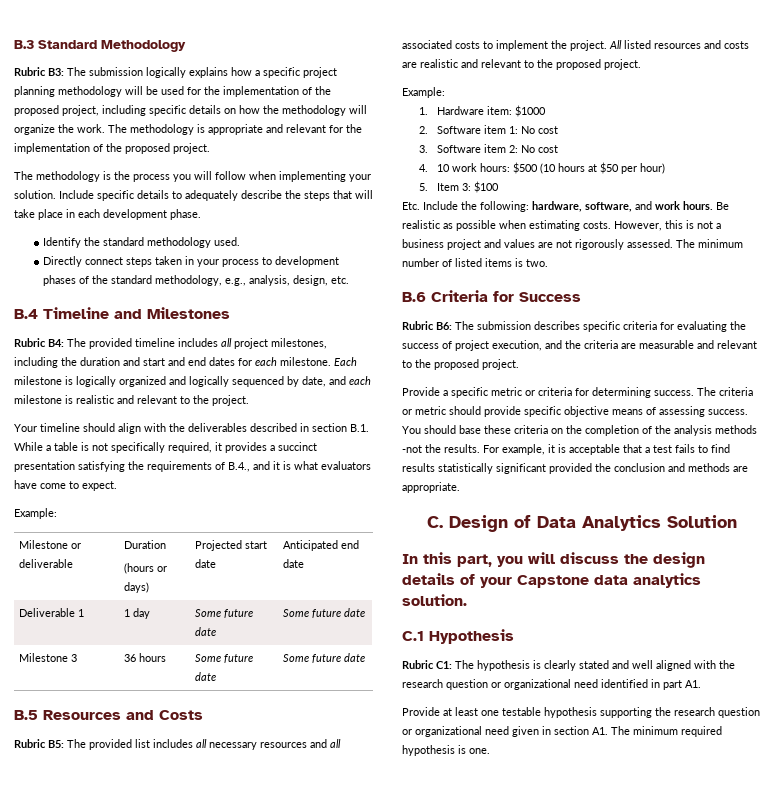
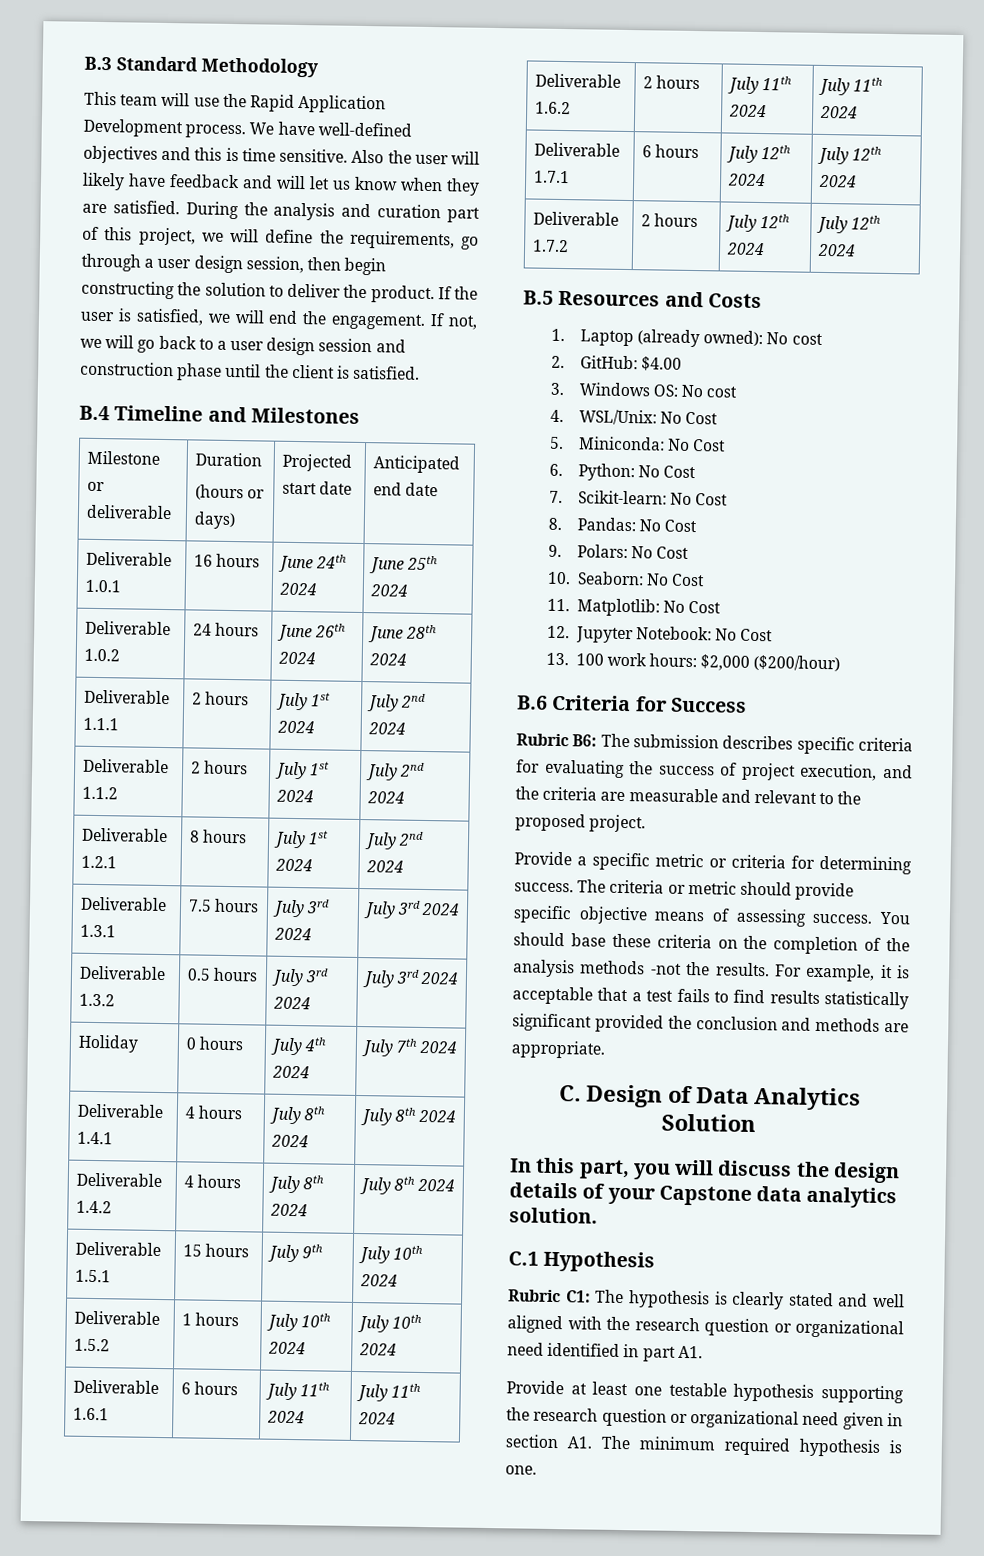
[14,67,337,78] [14,86,331,97] [14,105,367,116] [14,124,362,135] [14,143,210,154] [14,171,371,182] [14,190,373,201] [14,209,201,220] [43,237,241,248] [43,256,340,267] [43,275,350,286] [14,307,230,319] [14,338,327,349] [14,357,357,368] [14,376,371,387] [14,395,249,406] [14,423,369,434] [14,442,317,453] [14,461,371,472] [14,480,117,491] [14,508,57,519] Rubric B3: The submission logically explains how a specific project planning methodology will be used for the implementation of the proposed project, including specific details on how the methodology will organize the work. The methodology is appropriate and relevant for the implementation of the proposed project. // The methodology is the process you will follow when implementing your solution. Include specific details to adequately describe the steps that will take place in each development phase. // Identify the standard methodology used. // Directly connect steps taken in your process to development phases of the standard methodology, e.g., analysis, design, etc. // B.4 Timeline and Milestones // Rubric B4: The provided timeline includes all project milestones, including the duration and start and end dates for each milestone. Each milestone is logically organized and logically sequenced by date, and each milestone is realistic and relevant to the project. // Your timeline should align with the deliverables described in section B.1. While a table is not specifically required, it provides a succinct presentation satisfying the requirements of B.4., and it is what evaluators have come to expect. // Example: -> [84,91,387,114] [83,118,412,139] [83,145,480,165] [82,172,480,196] [82,200,480,223] [82,226,479,250] [81,253,387,276] [81,280,478,304] [80,308,478,330] [80,335,406,356] [80,361,421,381] [79,405,360,424] This team will use the Rapid Application Development process. We have well-defined objectives and this is time sensitive. Also the user will likely have feedback and will let us know when they are satisfied. During the analysis and curation part of this project, we will define the requirements, go through a user design session, then begin constructing the solution to deliver the product. If the user is satisfied, we will end the engagement. If not, we will go back to a user design session and construction phase until the client is satisfied. // B.4 Timeline and Milestones
[77,609,84,617] [123,608,150,619] [194,609,253,618] [194,627,216,636] [282,608,365,618] [18,653,77,662] [123,653,166,662] [194,654,253,663] [194,672,216,681] [282,653,365,663] [14,710,203,720] [14,739,341,750] [402,40,749,51] [402,59,641,70] [402,87,445,98] [419,105,546,117] [419,125,558,134] [419,144,558,153] [419,162,665,174] [419,181,499,193] [402,201,729,212] [402,220,721,231] [402,239,743,250] [402,258,548,267] 1 | 1 day | Some future date | Some future date // Milestone 3 | 36 hours | Some future date | Some future date // B.5 Resources and Costs // Rubric B5: The provided list includes all necessary resources and all associated costs to implement the project. All listed resources and costs are realistic and relevant to the proposed project. // Example: // 1. Hardware item: $1000 // 2. Software item 1: No cost // 3. Software item 2: No cost // 4. 10 work hours: $500 (10 hours at $50 per hour) // 5. Item 3: $100 // Etc. Include the following: hardware, software, and work hours. Be realistic as possible when estimating costs. However, this is not a business project and values are not rigorously assessed. The minimum number of listed items is two. -> [84,579,121,593] [193,553,260,568] [277,554,347,573] [278,582,317,596] [368,555,438,574] [369,584,408,597] [84,620,171,636] [83,648,120,662] [192,622,259,637] [276,623,346,642] [277,651,316,665] [367,624,437,643] [368,653,407,666] [83,689,170,705] [82,717,119,731] [191,691,249,706] [275,692,331,711] [276,720,315,734] [366,693,426,712] [367,722,406,735] [82,758,169,774] [81,786,118,800] [190,760,248,775] [273,761,330,780] [275,789,314,803] [364,762,425,781] [366,791,405,804] [80,827,168,843] [80,855,117,869] [188,829,247,844] [272,830,329,849] [274,858,313,872] [363,831,424,850] [365,860,404,873] [79,896,167,912] [79,924,116,938] [187,898,259,913] [271,899,330,918] [273,927,312,941] [362,900,460,919] [78,965,166,981] [78,993,115,1007] [186,967,258,982] [270,968,329,987] [272,996,311,1010] [361,969,459,988] [77,1034,139,1053] [185,1036,244,1051] [269,1037,327,1056] [271,1065,310,1079] [360,1038,457,1057] [76,1103,163,1119] [76,1131,113,1145] [184,1105,242,1120] [268,1106,325,1125] [270,1134,309,1148] [359,1107,456,1126] [75,1172,162,1188] [75,1200,112,1214] [183,1174,241,1189] [267,1175,324,1194] [269,1203,308,1217] [358,1176,455,1195] [74,1241,161,1257] [74,1269,111,1283] [182,1243,249,1258] [266,1244,323,1263] [357,1245,423,1264] [359,1274,398,1287] [73,1310,160,1326] [73,1338,110,1352] [181,1312,239,1327] [265,1313,331,1332] [267,1341,306,1355] [356,1314,422,1333] [358,1343,397,1356] [72,1379,159,1395] [72,1407,109,1421] [180,1381,238,1396] [264,1382,330,1401] [266,1410,305,1424] [355,1383,421,1402] [357,1412,396,1425] [534,73,621,88] [534,101,571,115] [642,75,700,90] [726,76,792,94] [728,104,767,118] [817,77,883,96] [819,105,858,119] [533,142,620,157] [533,170,570,184] [641,144,699,159] [725,145,791,163] [727,173,766,187] [816,146,882,165] [818,174,857,188] [532,211,619,226] [531,239,569,253] [640,213,698,228] [724,213,790,232] [725,242,765,256] [815,215,881,234] [816,243,856,257] [523,290,762,309] [550,328,823,348] [550,355,683,371] [549,382,738,398] [549,409,719,426] [549,436,727,452] [548,463,697,482] [548,490,729,506] [547,517,698,533] [547,544,690,559] [546,571,706,587] [546,598,722,617] [546,625,774,644] [545,652,841,672] 1.0.1 | 16 hours | June 24th 2024 | June 25th 2024 // Deliverable 1.0.2 | 24 hours | June 26th 2024 | June 28th 2024 // Deliverable 1.1.1 | 2 hours | July 1st 2024 | July 2nd 2024 // Deliverable 1.1.2 | 2 hours | July 1st 2024 | July 2nd 2024 // Deliverable 1.2.1 | 8 hours | July 1st 2024 | July 2nd 2024 // Deliverable 1.3.1 | 7.5 hours | July 3rd 2024 | July 3rd 2024 // Deliverable 1.3.2 | 0.5 hours | July 3rd 2024 | July 3rd 2024 // Holiday | 0 hours | July 4th 2024 | July 7th 2024 // Deliverable 1.4.1 | 4 hours | July 8th 2024 | July 8th 2024 // Deliverable 1.4.2 | 4 hours | July 8th 2024 | July 8th 2024 // Deliverable 1.5.1 | 15 hours | July 9th | July 10th 2024 // Deliverable 1.5.2 | 1 hours | July 10th 2024 | July 10th 2024 // Deliverable 1.6.1 | 6 hours | July 11th 2024 | July 11th 2024 // Deliverable 1.6.2 | 2 hours | July 11th 2024 | July 11th 2024 // Deliverable 1.7.1 | 6 hours | July 12th 2024 | July 12th 2024 // Deliverable 1.7.2 | 2 hours | July 12th 2024 | July 12th 2024 // B.5 Resources and Costs // 1. Laptop (already owned): No cost // 2. GitHub: $4.00 // 3. Windows OS: No cost // 4. WSL/Unix: No Cost // 5. Miniconda: No Cost // 6. Python: No Cost // 7. Scikit-learn: No Cost // 8. Pandas: No Cost // 9. Polars: No Cost // 10. Seaborn: No Cost // 11. Matplotlib: No Cost // 12. Jupyter Notebook: No Cost // 13. 100 work hours: $2,000 ($200/hour)

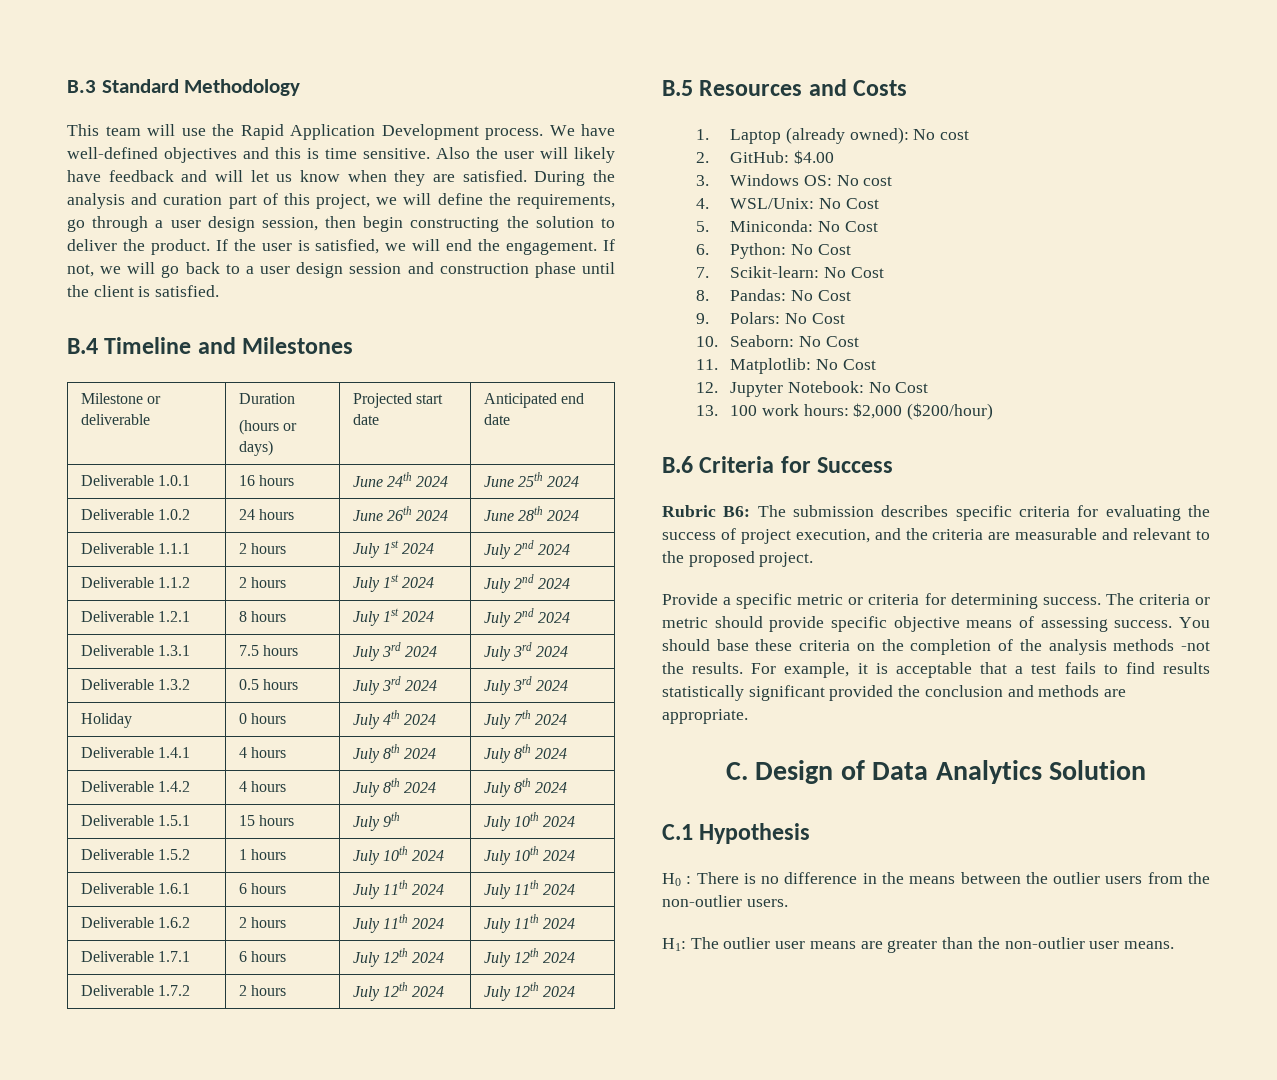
[510,1157,900,1184] [509,1182,898,1209] [509,1207,598,1224] [508,1250,656,1273] [508,1289,905,1310] [507,1315,904,1339] [507,1342,703,1362] [506,1380,904,1404] [506,1407,903,1431] [505,1434,902,1457] [505,1465,537,1475] In this part, you will discuss the design details of your Capstone data analytics solution. // C.1 Hypothesis // Rubric C1: The hypothesis is clearly stated and well aligned with the research question or organizational need identified in part A1. // Provide at least one testable hypothesis supporting the research question or organizational need given in section A1. The minimum required hypothesis is one. -> [662,823,811,844] [662,872,1210,886] [662,895,788,907] [662,937,1174,953] C.1 Hypothesis // H0 : There is no difference in the means between the outlier users from the non-outlier users. // H1: The outlier user means are greater than the non-outlier user means.

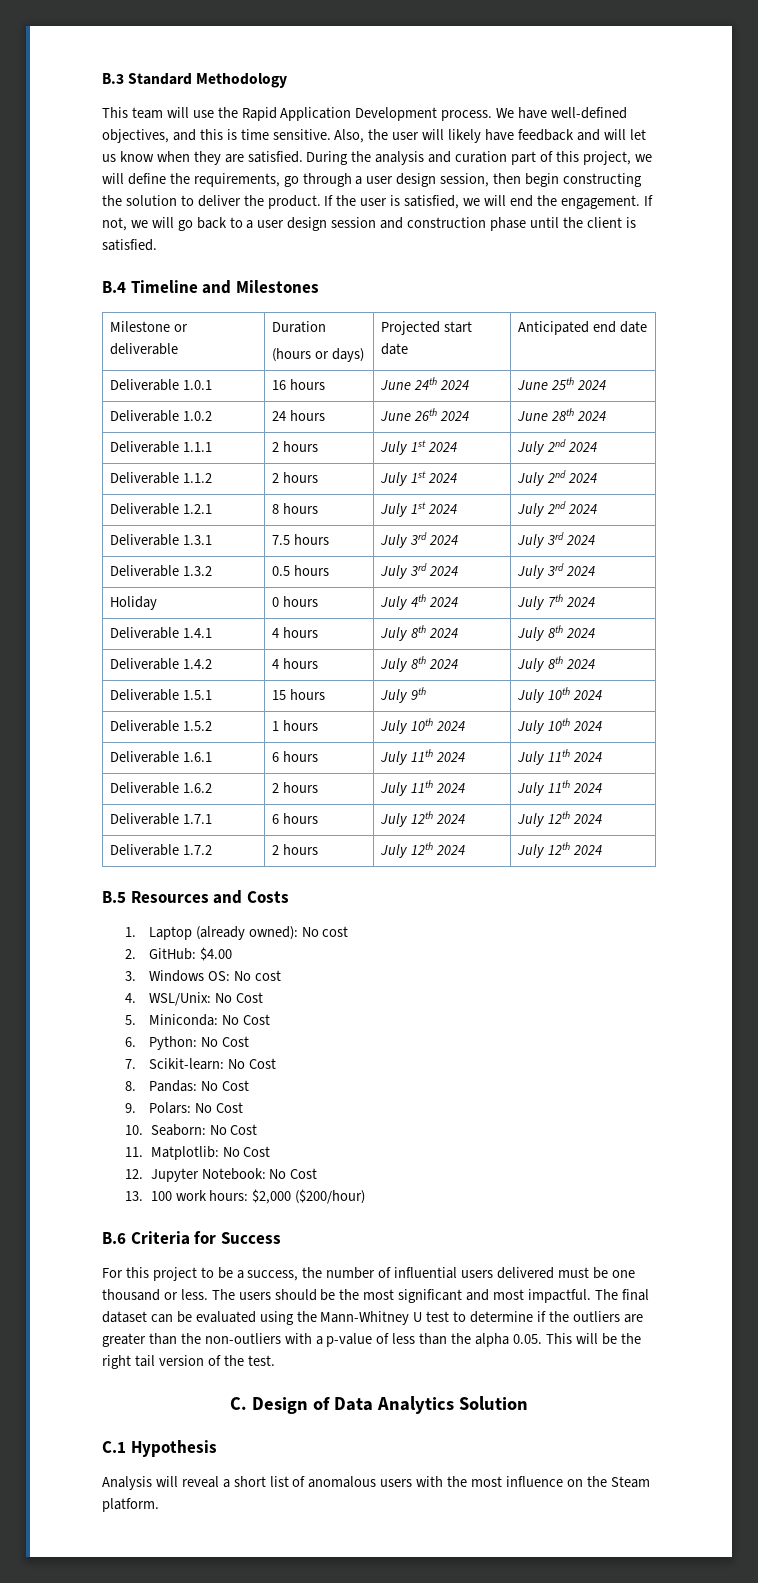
[164,147,237,163] objectives -> [102,129,169,143] objectives,
[436,147,470,159] Also -> [334,129,365,143] Also,
[662,505,1210,521] [662,528,1210,544] [662,551,814,567] [662,593,1210,609] [662,616,1210,632] [662,639,1210,655] [662,662,1210,678] [662,685,1127,701] [662,709,748,724] Rubric B6: The submission describes specific criteria for evaluating the success of project execution, and the criteria are measurable and relevant to the proposed project. // Provide a specific metric or criteria for determining success. The criteria or metric should provide specific objective means of assessing success. You should base these criteria on the completion of the analysis methods -not the results. For example, it is acceptable that a test fails to find results statistically significant provided the conclusion and methods are appropriate. -> [102,1267,635,1281] [102,1289,649,1303] [102,1311,643,1325] [102,1333,641,1347] [102,1355,275,1369] For this project to be a success, the number of influential users delivered must be one thousand or less. The users should be the most significant and most impactful. The final dataset can be evaluated using the Mann-Whitney U test to determine if the outliers are greater than the non-outliers with a p-value of less than the alpha 0.05. This will be the right tail version of the test.
[662,872,1210,886] [662,895,788,907] [662,937,1174,953] H0 : There is no difference in the means between the outlier users from the non-outlier users. // H1: The outlier user means are greater than the non-outlier user means. -> [102,1476,650,1490] [102,1498,159,1512] Analysis will reveal a short list of anomalous users with the most influence on the Steam platform.

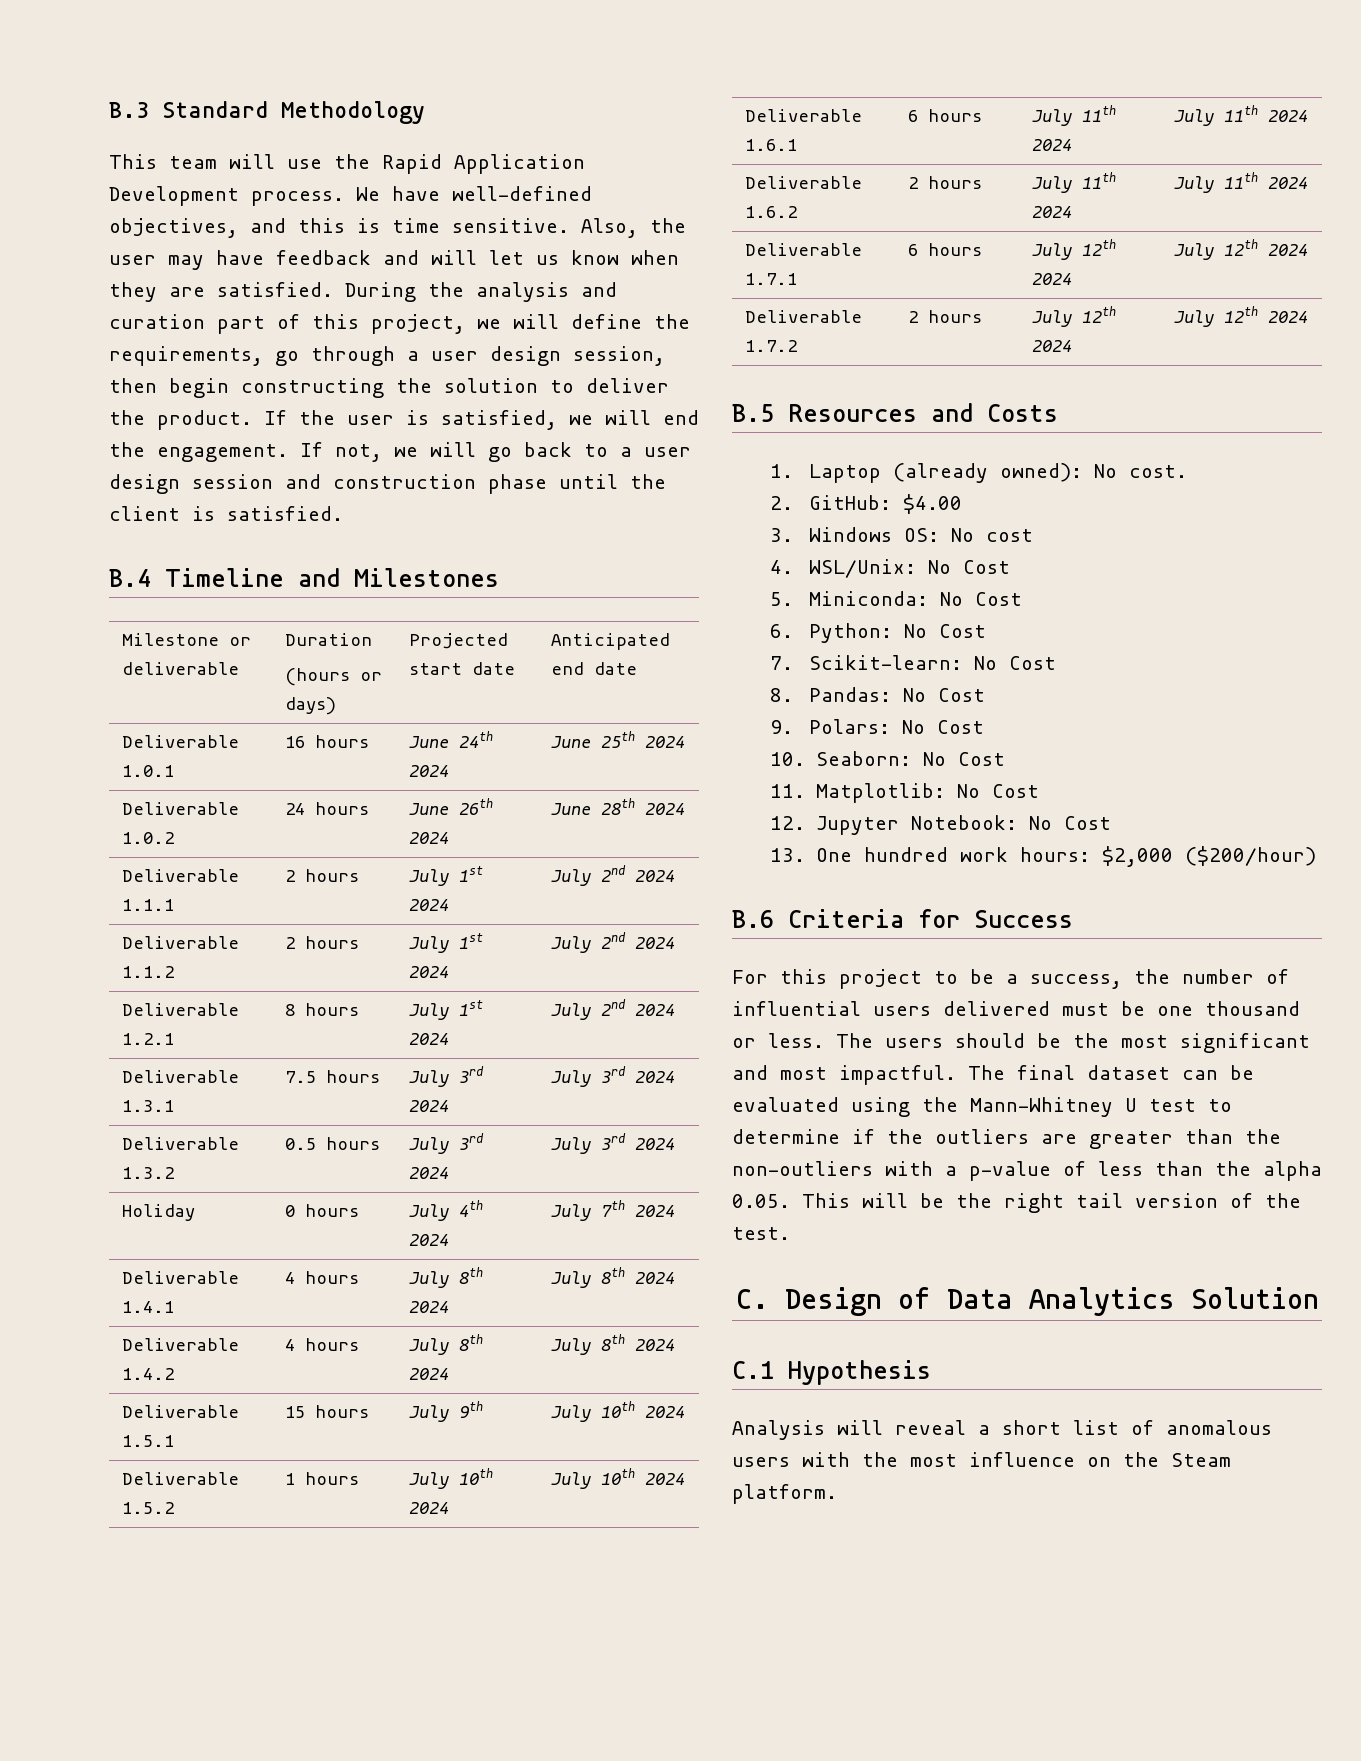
[422,129,482,143] will likely -> [168,255,204,270] may
[322,926,349,937] cost -> [1128,465,1187,478] cost.
[150,1191,172,1201] 100 -> [815,847,948,862] One hundred

